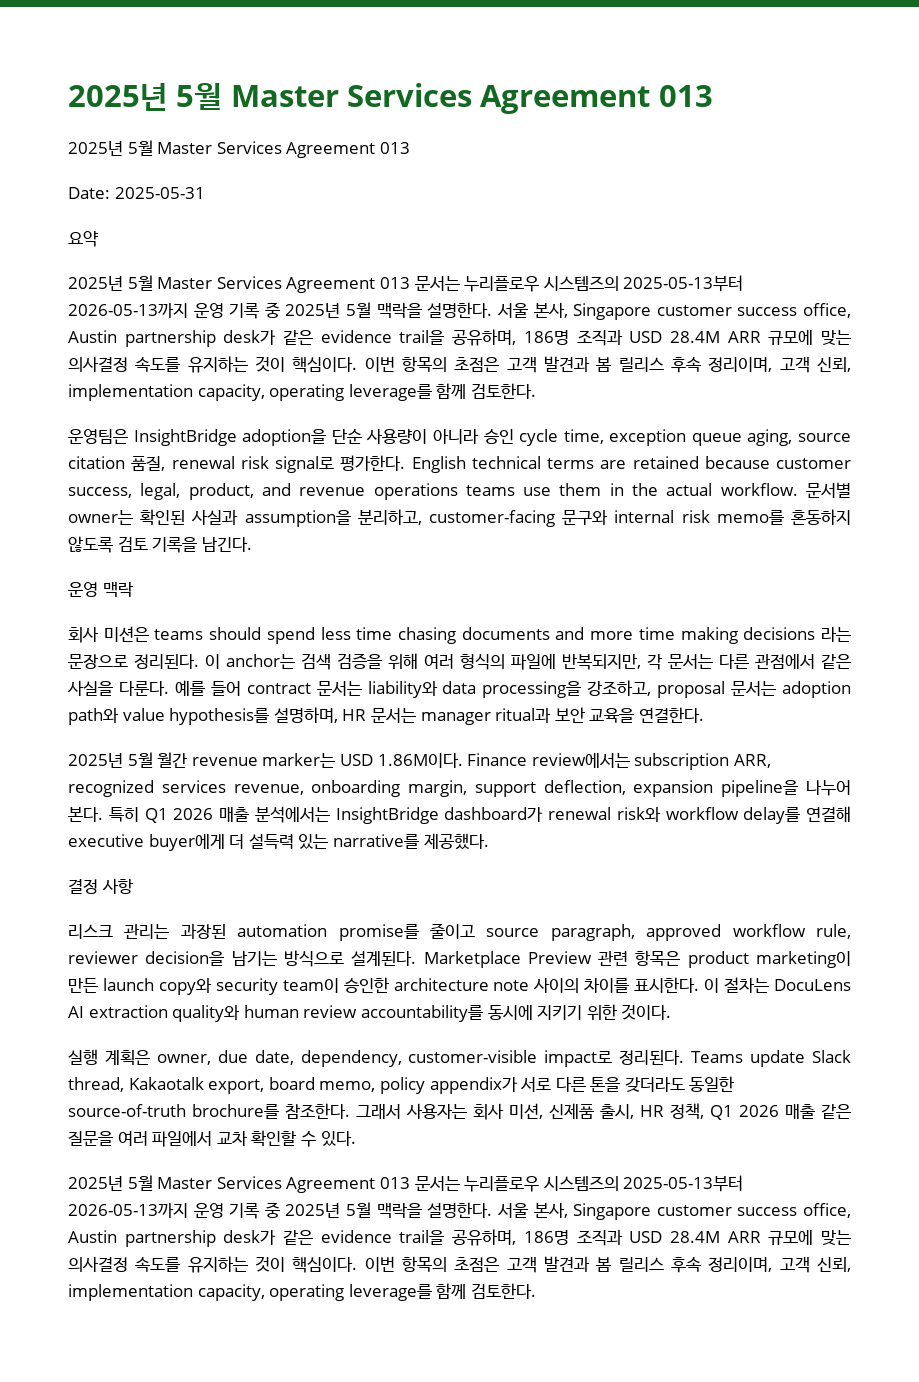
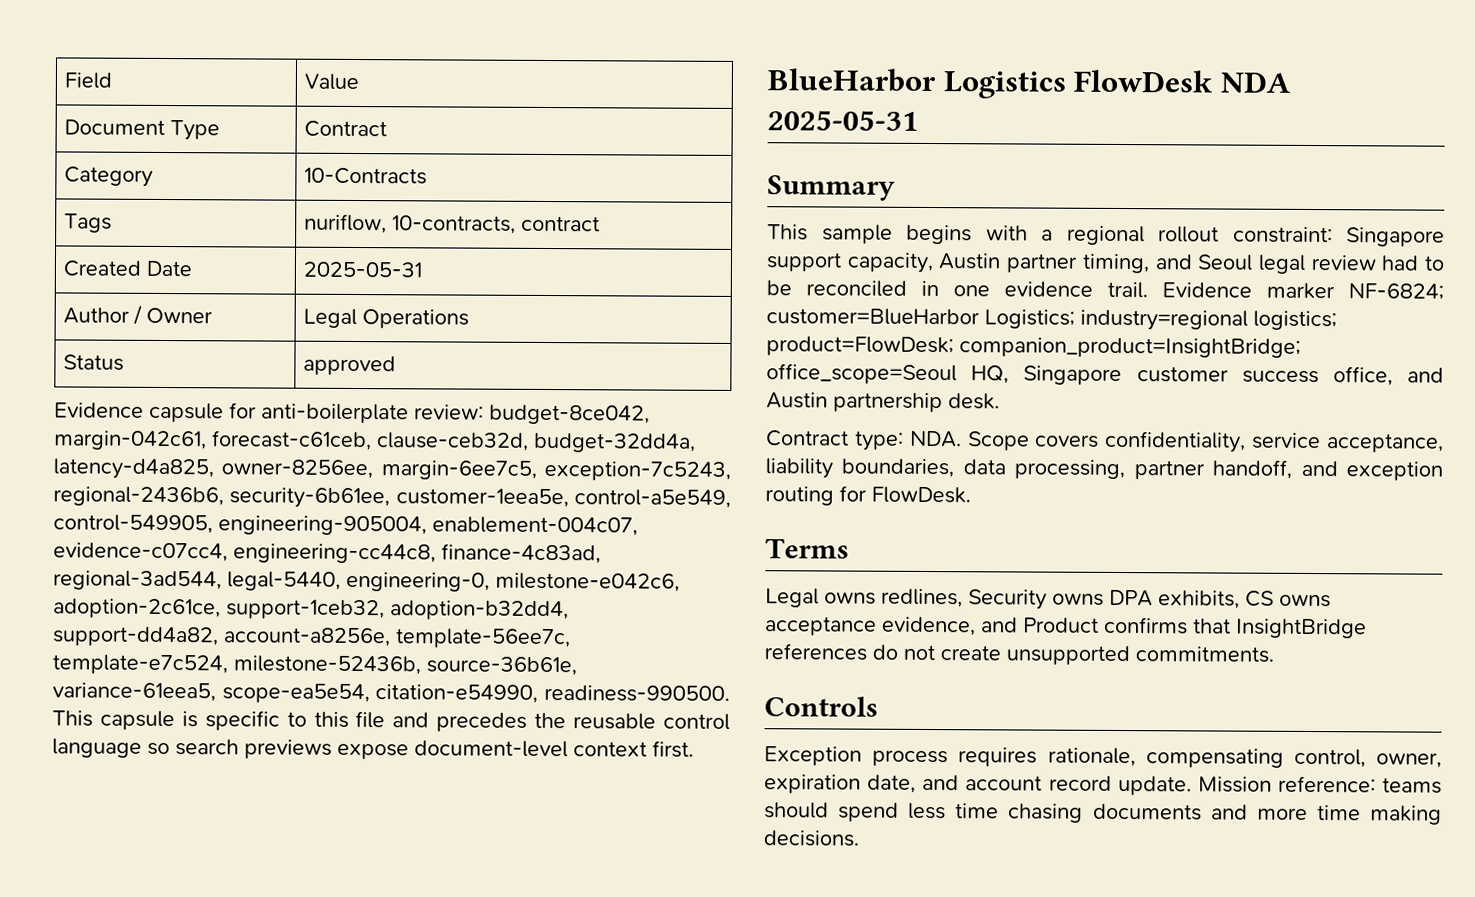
[68,83,713,114] [68,140,410,158] [68,187,205,199] [68,230,98,247] [68,275,744,293] [68,302,851,320] [68,329,852,347] [68,356,852,373] [68,383,536,401] [68,428,851,446] [68,455,851,473] [68,482,851,500] [68,509,852,527] [68,536,252,553] [68,582,133,597] [68,626,149,643] 2025년 5월 Master Services Agreement 013 // 2025년 5월 Master Services Agreement 013 // Date: 2025-05-31 // 요약 // 2025년 5월 Master Services Agreement 013 문서는 누리플로우 시스템즈의 2025-05-13부터 2026-05-13까지 운영 기록 중 2025년 5월 맥락을 설명한다. 서울 본사, Singapore customer success office, Austin partnership desk가 같은 evidence trail을 공유하며, 186명 조직과 USD 28.4M ARR 규모에 맞는 의사결정 속도를 유지하는 것이 핵심이다. 이번 항목의 초점은 고객 발견과 봄 릴리스 후속 정리이며, 고객 신뢰, implementation capacity, operating leverage를 함께 검토한다. // 운영팀은 InsightBridge adoption을 단순 사용량이 아니라 승인 cycle time, exception queue aging, source citation 품질, renewal risk signal로 평가한다. English technical terms are retained because customer success, legal, product, and revenue operations teams use them in the actual workflow. 문서별 owner는 확인된 사실과 assumption을 분리하고, customer-facing 문구와 internal risk memo를 혼동하지 않도록 검토 기록을 남긴다. // 운영 맥락 // 회사 미션은 -> [63,72,112,89] [303,73,359,91] [63,119,220,141] [303,120,387,138] [63,166,153,187] [303,167,427,185] [63,213,112,233] [303,213,600,234] [62,260,192,277] [302,261,422,278] [62,304,213,325] [302,308,469,329] [62,354,124,371] [302,355,396,376] [54,402,650,425] [53,430,696,453] [53,458,731,481] [53,486,732,509] [53,514,638,536] [53,542,601,564] [53,570,680,592] [53,598,569,621] [52,626,571,649] [52,654,577,676] [52,682,730,704] [52,710,730,732] [52,738,694,760] [767,68,1291,99] [767,110,918,131] [767,175,896,201] [767,224,1445,247] [766,252,1445,274] [766,280,1444,300] [766,308,1337,331] [766,336,1301,358] [766,363,1444,386] [766,392,1000,413] [766,430,1444,453] [765,458,1443,481] [765,485,971,506] [765,538,849,559] [765,588,1331,610] [765,616,1367,639] [764,643,1274,666] [764,696,878,717] [764,746,1442,768] [764,774,1376,796] Field | Value // Document Type | Contract // Category | 10-Contracts // Tags | nuriflow, 10-contracts, contract // Created Date | 2025-05-31 // Author / Owner | Legal Operations // Status | approved // Evidence capsule for anti-boilerplate review: budget-8ce042, margin-042c61, forecast-c61ceb, clause-ceb32d, budget-32dd4a, latency-d4a825, owner-8256ee, margin-6ee7c5, exception-7c5243, regional-2436b6, security-6b61ee, customer-1eea5e, control-a5e549, control-549905, engineering-905004, enablement-004c07, evidence-c07cc4, engineering-cc44c8, finance-4c83ad, regional-3ad544, legal-5440, engineering-0, milestone-e042c6, adoption-2c61ce, support-1ceb32, adoption-b32dd4, support-dd4a82, account-a8256e, template-56ee7c, template-e7c524, milestone-52436b, source-36b61e, variance-61eea5, scope-ea5e54, citation-e54990, readiness-990500. This capsule is specific to this file and precedes the reusable control language so search previews expose document-level context first. // BlueHarbor Logistics FlowDesk NDA 2025-05-31 // Summary // This sample begins with a regional rollout constraint: Singapore support capacity, Austin partner timing, and Seoul legal review had to be reconciled in one evidence trail. Evidence marker NF-6824; customer=BlueHarbor Logistics; industry=regional logistics; product=FlowDesk; companion_product=InsightBridge; office_scope=Seoul HQ, Singapore customer success office, and Austin partnership desk. // Contract type: NDA. Scope covers confidentiality, service acceptance, liability boundaries, data processing, partner handoff, and exception routing for FlowDesk. // Terms // Legal owns redlines, Security owns DPA exhibits, CS owns acceptance evidence, and Product confirms that InsightBridge references do not create unsupported commitments. // Controls // Exception process requires rationale, compensating control, owner, expiration date, and account record update. Mission reference:
[743,627,851,642] [68,653,851,670] [67,680,851,698] [68,707,704,725] [68,752,771,770] [68,780,851,797] [68,806,851,824] [68,833,489,851] [68,878,133,894] [68,923,851,941] [68,950,851,968] [68,977,851,995] [68,1004,672,1022] [68,1049,852,1067] [68,1076,735,1094] [68,1103,851,1120] [68,1130,356,1147] [68,1175,744,1193] [68,1202,851,1220] [68,1229,852,1247] [68,1256,852,1273] [68,1283,536,1301] decisions 라는 문장으로 정리된다. 이 anchor는 검색 검증을 위해 여러 형식의 파일에 반복되지만, 각 문서는 다른 관점에서 같은 사실을 다룬다. 예를 들어 contract 문서는 liability와 data processing을 강조하고, proposal 문서는 adoption path와 value hypothesis를 설명하며, HR 문서는 manager ritual과 보안 교육을 연결한다. // 2025년 5월 월간 revenue marker는 USD 1.86M이다. Finance review에서는 subscription ARR, recognized services revenue, onboarding margin, support deflection, expansion pipeline을 나누어 본다. 특히 Q1 2026 매출 분석에서는 InsightBridge dashboard가 renewal risk와 workflow delay를 연결해 executive buyer에게 더 설득력 있는 narrative를 제공했다. // 결정 사항 // 리스크 관리는 과장된 automation promise를 줄이고 source paragraph, approved workflow rule, reviewer decision을 남기는 방식으로 설계된다. Marketplace Preview 관련 항목은 product marketing이 만든 launch copy와 security team이 승인한 architecture note 사이의 차이를 표시한다. 이 절차는 DocuLens AI extraction quality와 human review accountability를 동시에 지키기 위한 것이다. // 실행 계획은 owner, due date, dependency, customer-visible impact로 정리된다. Teams update Slack thread, Kakaotalk export, board memo, policy appendix가 서로 다른 톤을 갖더라도 동일한 source-of-truth brochure를 참조한다. 그래서 사용자는 회사 미션, 신제품 출시, HR 정책, Q1 2026 매출 같은 질문을 여러 파일에서 교차 확인할 수 있다. // 2025년 5월 Master Services Agreement 013 문서는 누리플로우 시스템즈의 2025-05-13부터 2026-05-13까지 운영 기록 중 2025년 5월 맥락을 설명한다. 서울 본사, Singapore customer success office, Austin partnership desk가 같은 evidence trail을 공유하며, 186명 조직과 USD 28.4M ARR 규모에 맞는 의사결정 속도를 유지하는 것이 핵심이다. 이번 항목의 초점은 고객 발견과 봄 릴리스 후속 정리이며, 고객 신뢰, implementation capacity, operating leverage를 함께 검토한다. -> [763,830,860,847] decisions.

